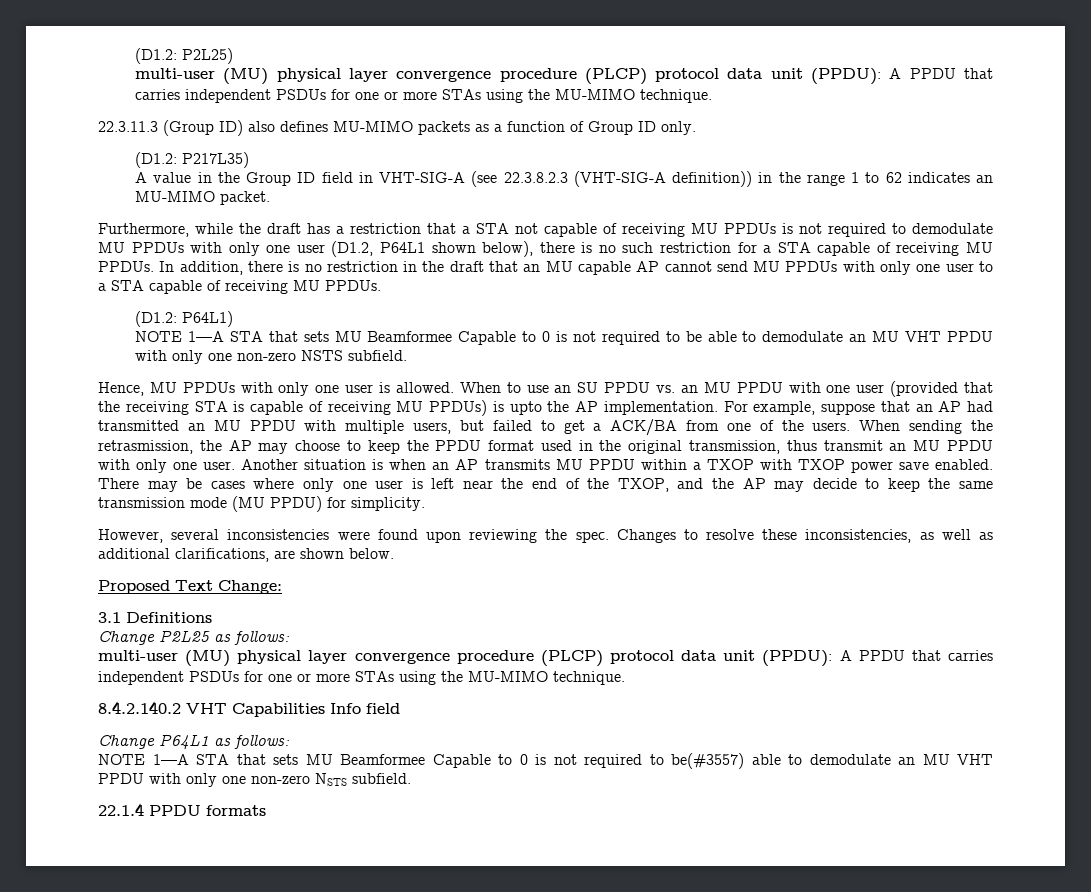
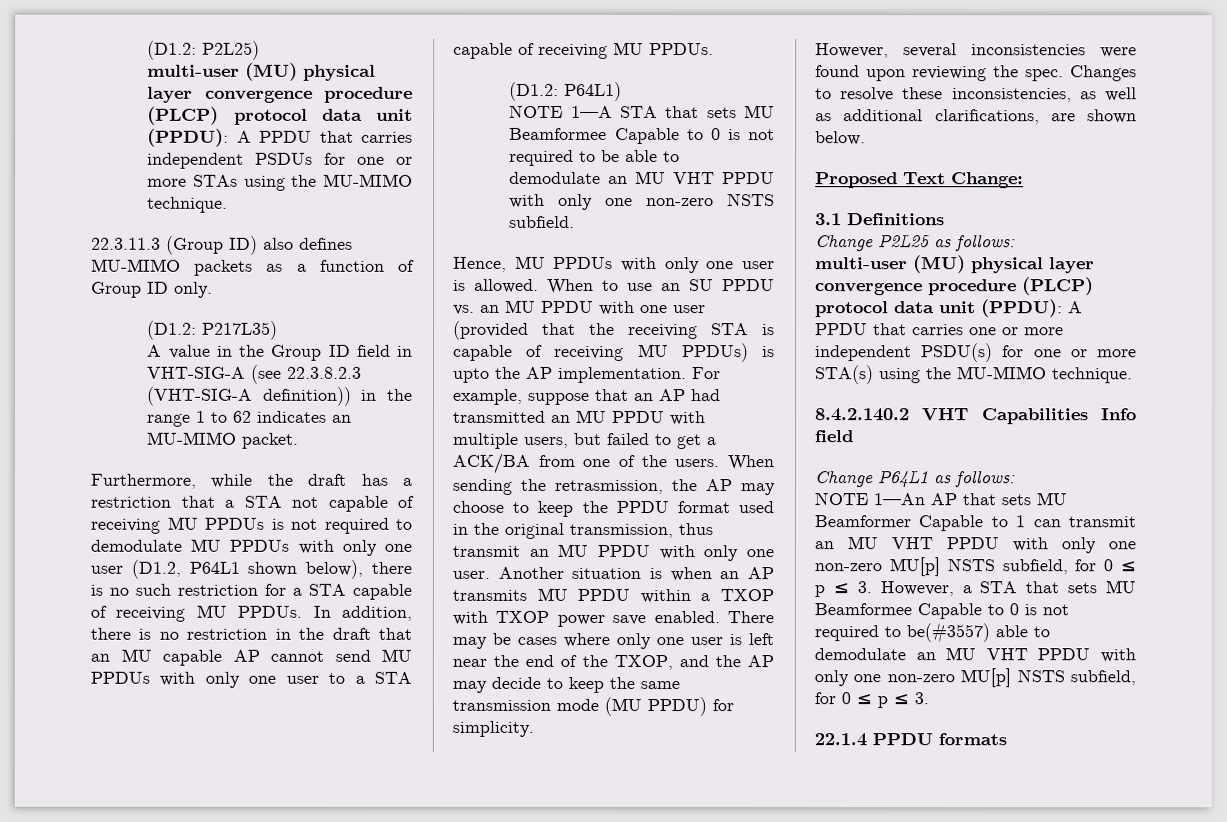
[98,671,394,685] independent PSDUs for one or more STAs -> [969,327,1064,336] [815,343,1137,363] [815,365,874,385] one or more independent PSDU(s) for one or more STA(s)
[152,754,189,765] 1—A -> [873,492,1067,506] [814,515,1136,532] [814,536,1136,554] [814,557,1136,577] [814,581,972,598] 1—An AP that sets MU Beamformer Capable to 1 can transmit an MU VHT PPDU with only one non-zero MU[p] NSTS subfield, for 0 ≤ p ≤ 3. However, a
[315,773,411,786] NSTS subfield. -> [960,668,1136,688] [814,692,929,709] MU[p] NSTS subfield, for 0 ≤ p ≤ 3.

